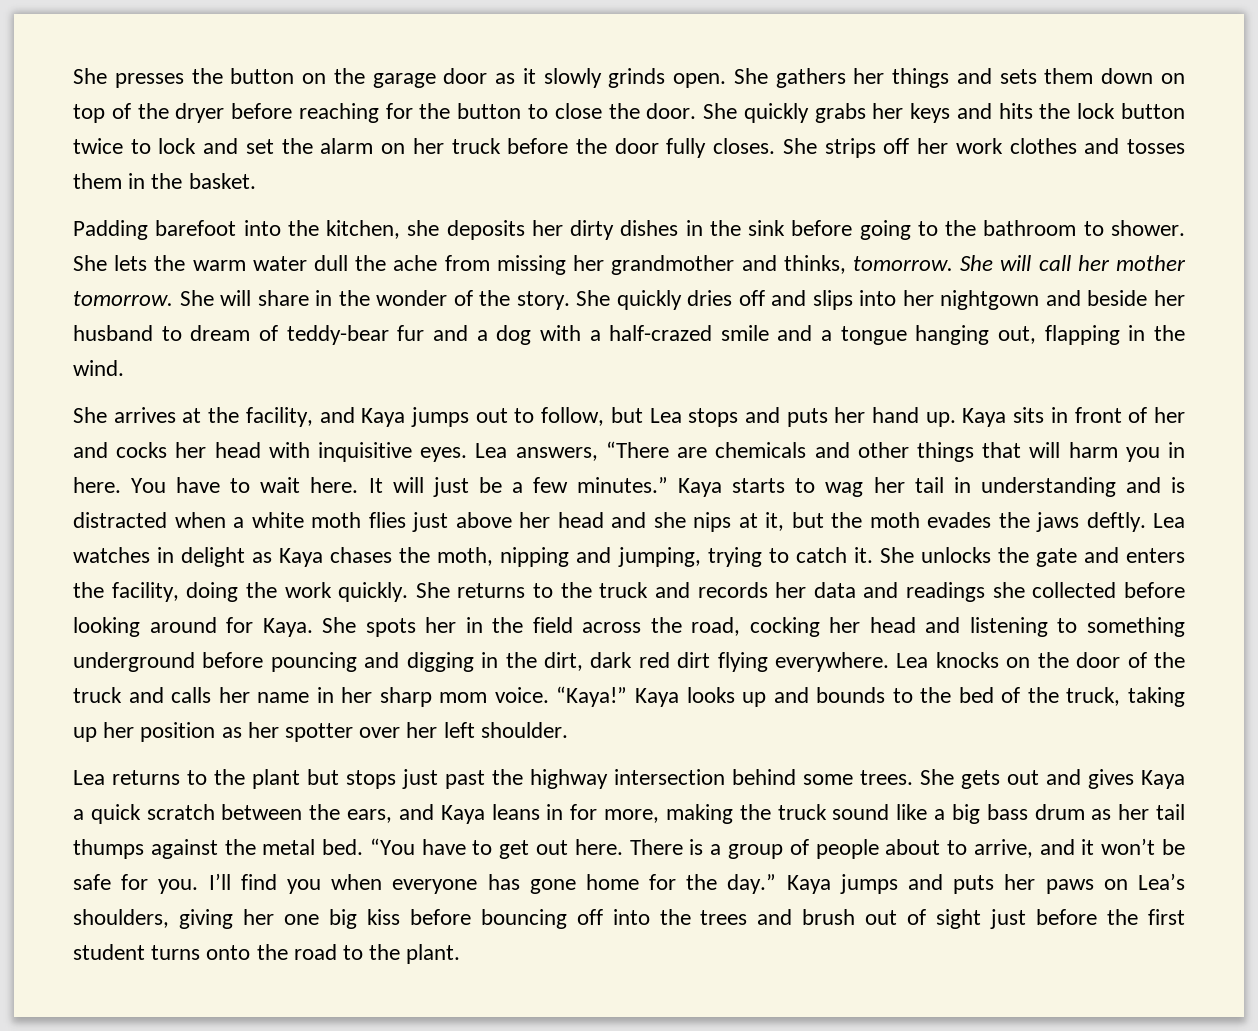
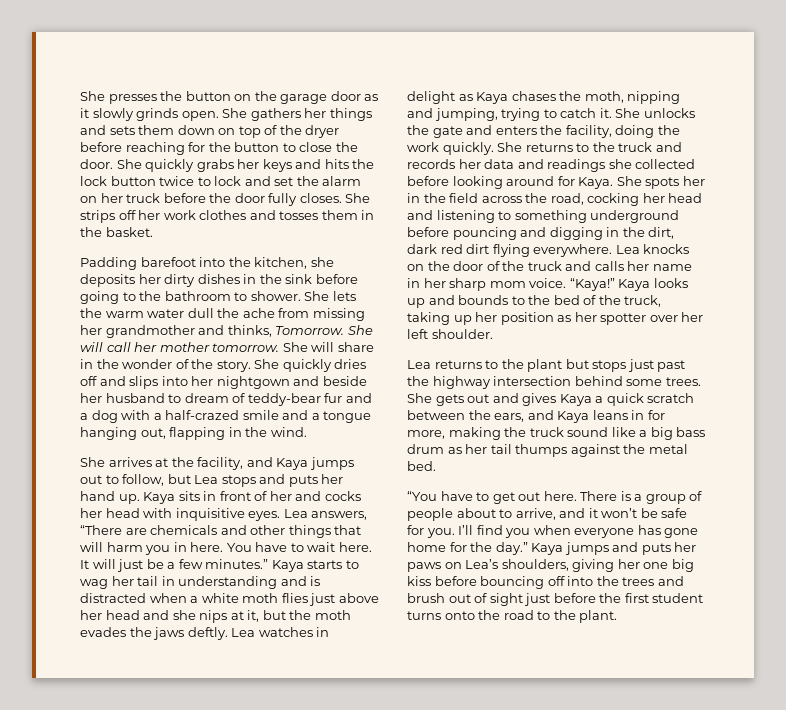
[852,256,953,271] tomorrow. -> [275,326,345,335] Tomorrow.
(364, 847) none -> (436, 466) //

